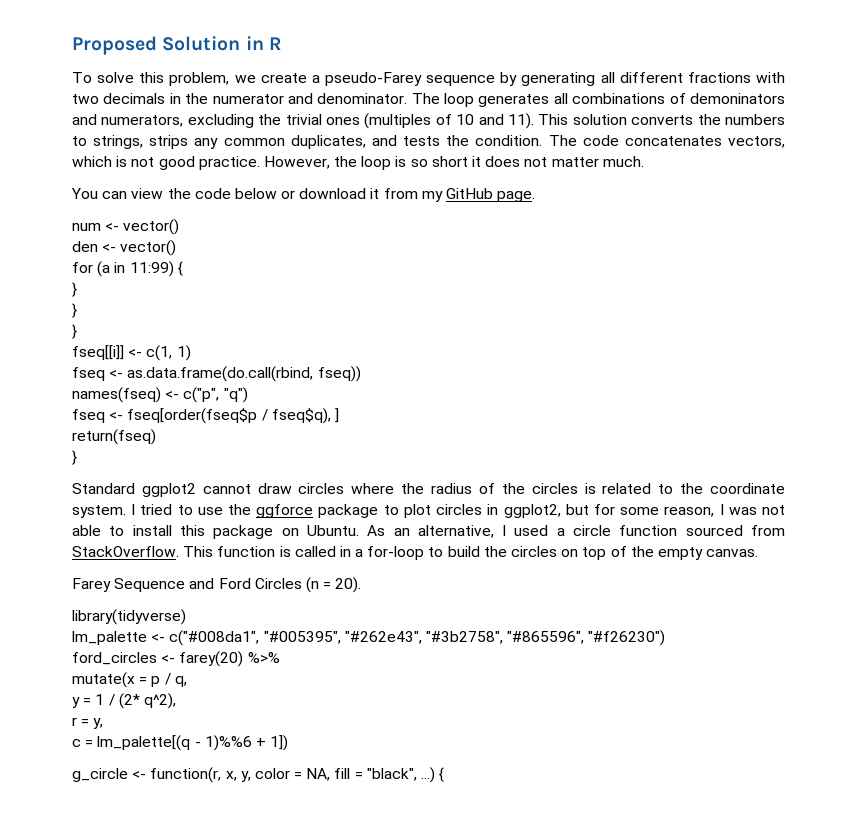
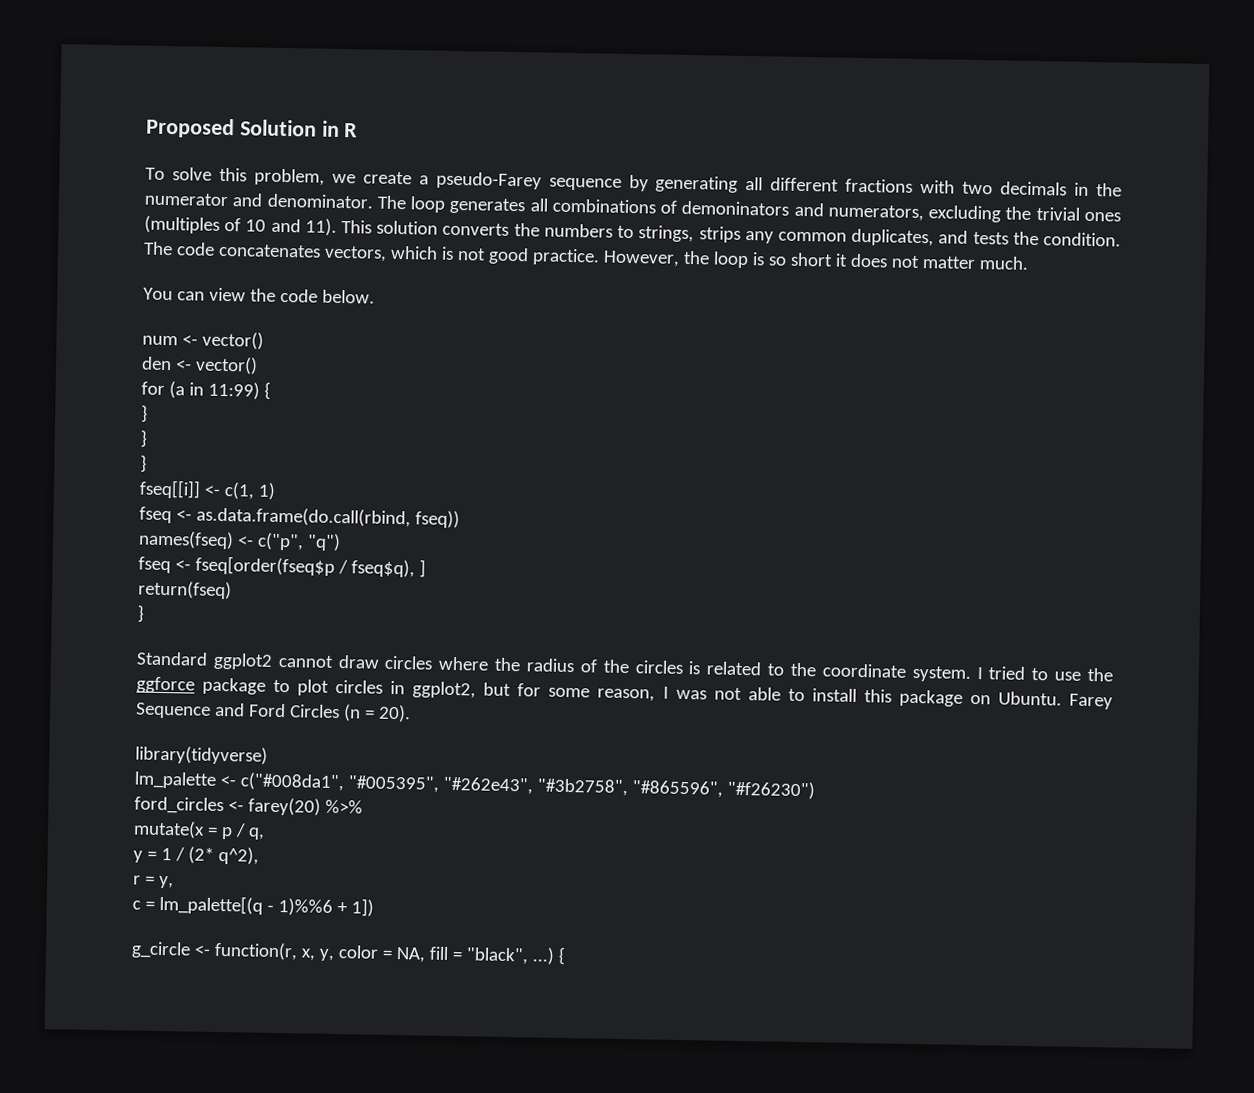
[234,188,536,202] below or download it from my GitHub page. -> [321,289,375,304] below.
[367,525,785,538] [72,546,759,560] As an alternative, I used a circle function sourced from StackOverflow. This function is called in a for-loop to build the circles on top of the empty canvas. // -> (1062, 698) none

